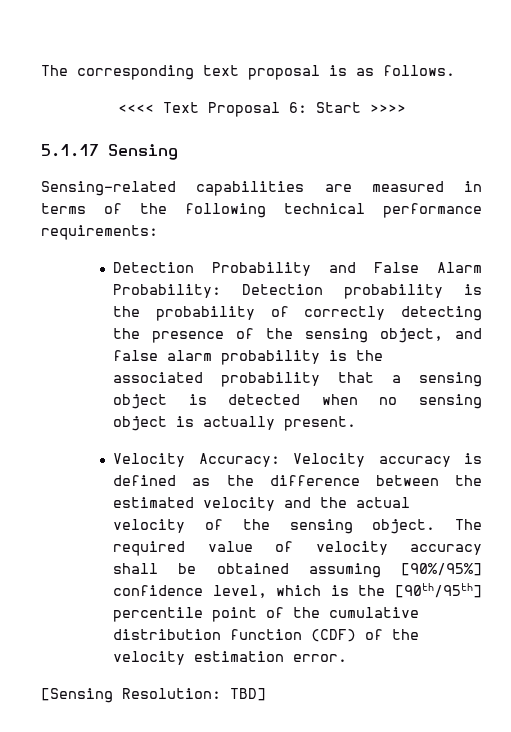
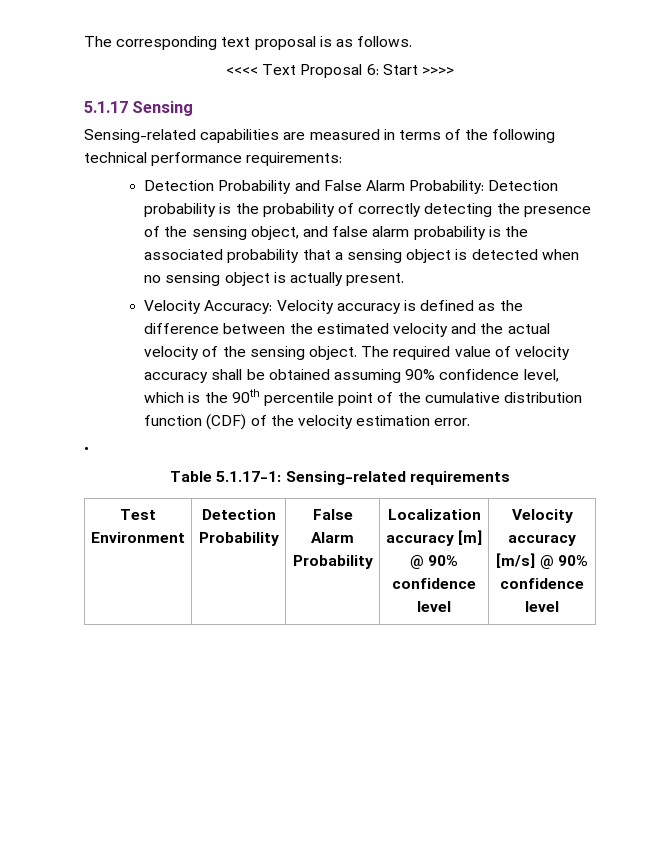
[401,563,482,576] [90%/95%] -> [405,369,436,380] 90%
[395,583,482,598] [90th/95th] -> [231,389,260,403] 90th
[41,688,266,703] [Sensing Resolution: TBD] -> [84,447,89,454] [170,471,510,485] [120,509,156,520] [91,532,185,543] [201,509,276,520] [198,532,279,546] [312,509,353,520] [311,532,354,543] [292,555,373,569] [387,509,481,520] [385,530,483,546] [409,555,459,569] [392,578,476,589] [417,601,451,612] [511,509,573,523] [508,534,576,546] [496,553,588,569] [500,578,584,589] [525,601,559,612] • // Table 5.1.17-1: Sensing-related requirements // Test Environment | Detection Probability | False Alarm Probability | Localization accuracy [m] @ 90% confidence level | Velocity accuracy [m/s] @ 90% confidence level

